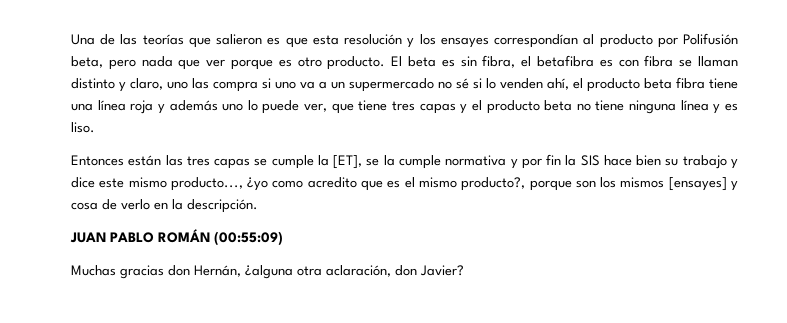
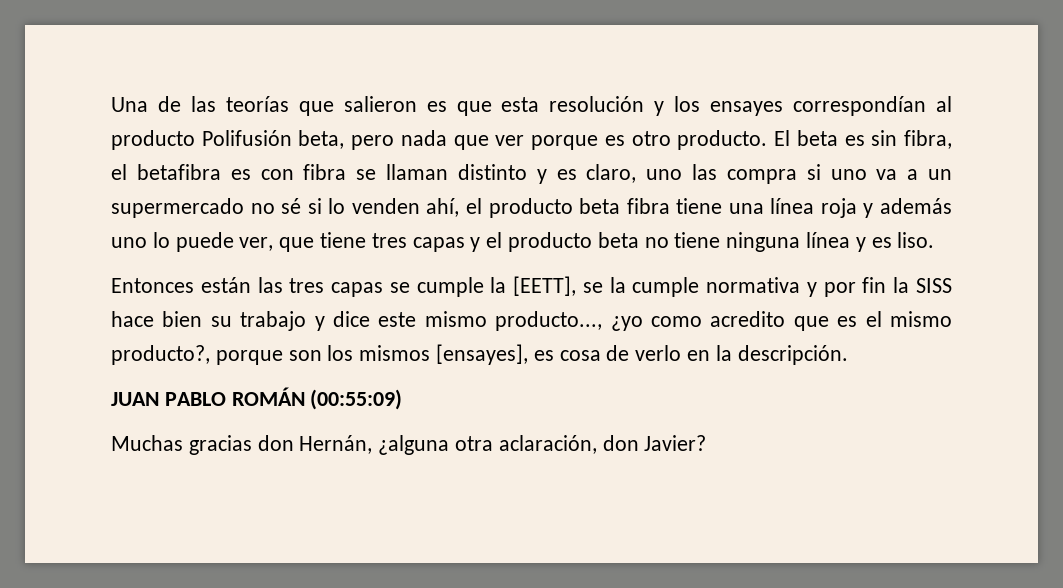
[657,37,678,48] por -> (195, 140) none
(126, 87) none -> [556,169,577,180] es
[333,155,363,169] [ET], -> [513,276,577,296] [EETT],
[580,155,600,166] SIS -> [915,278,952,293] SISS
[668,177,738,191] [ensayes] y -> [436,344,554,365] [ensayes], es

